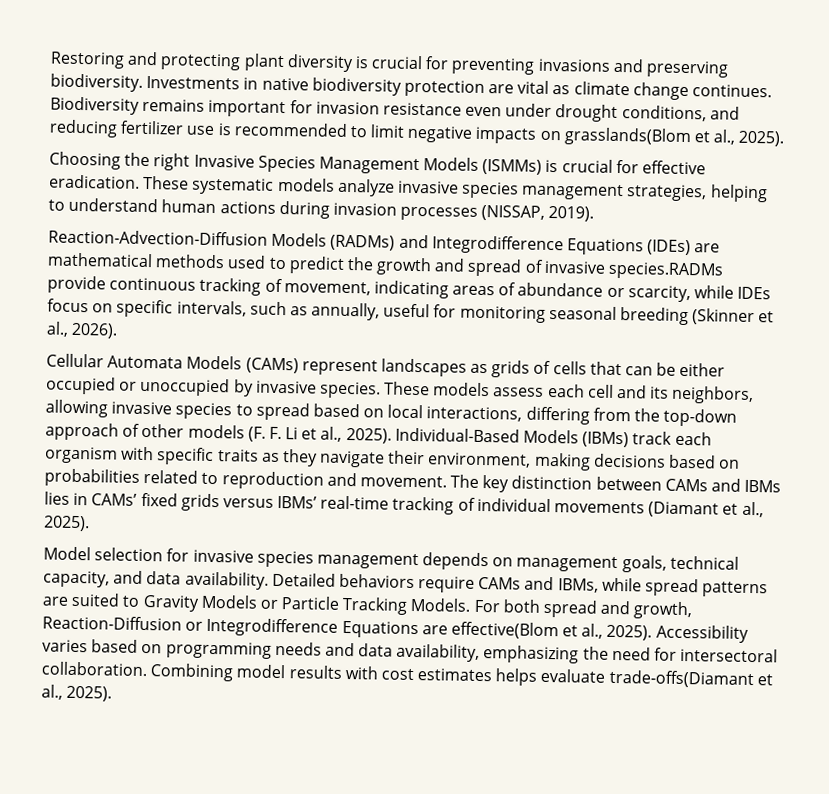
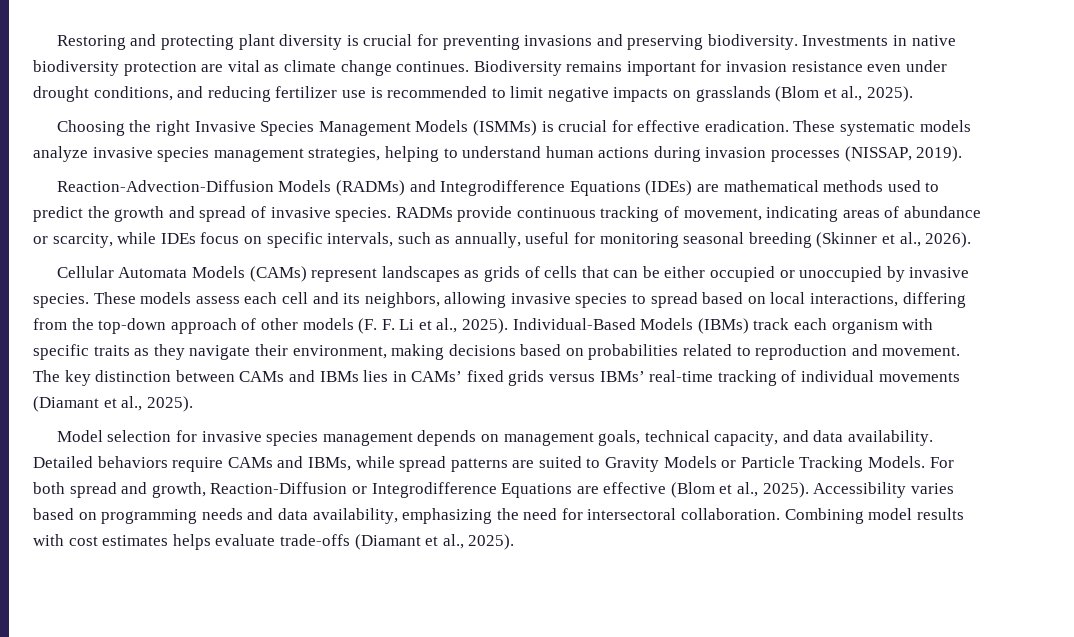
[563,127,692,147] grasslands(Blom -> [695,86,820,102] grasslands (Blom
[608,261,725,280] species.RADMs -> [335,207,453,222] species. RADMs
[450,621,559,640] effective(Blom -> [603,482,715,498] effective (Blom
[608,669,754,689] trade-offs(Diamant -> [279,534,421,550] trade-offs (Diamant

